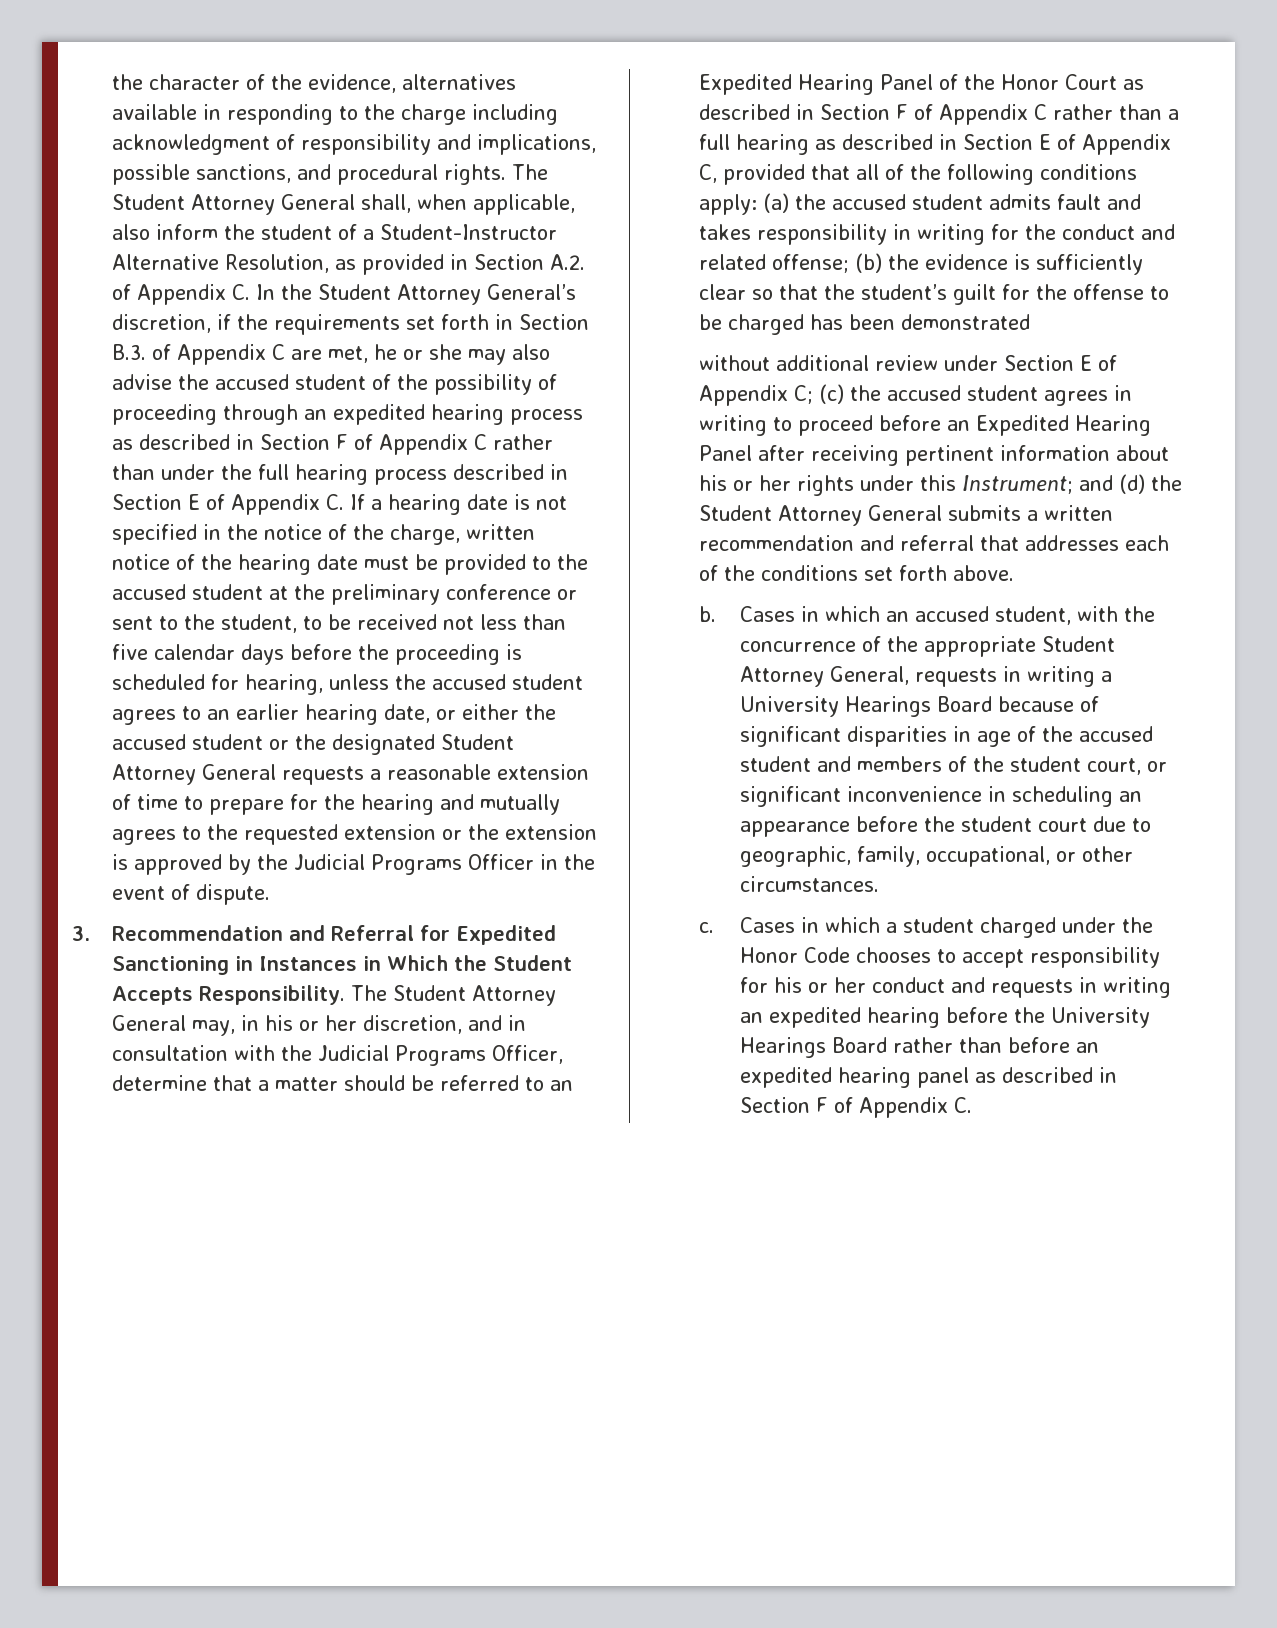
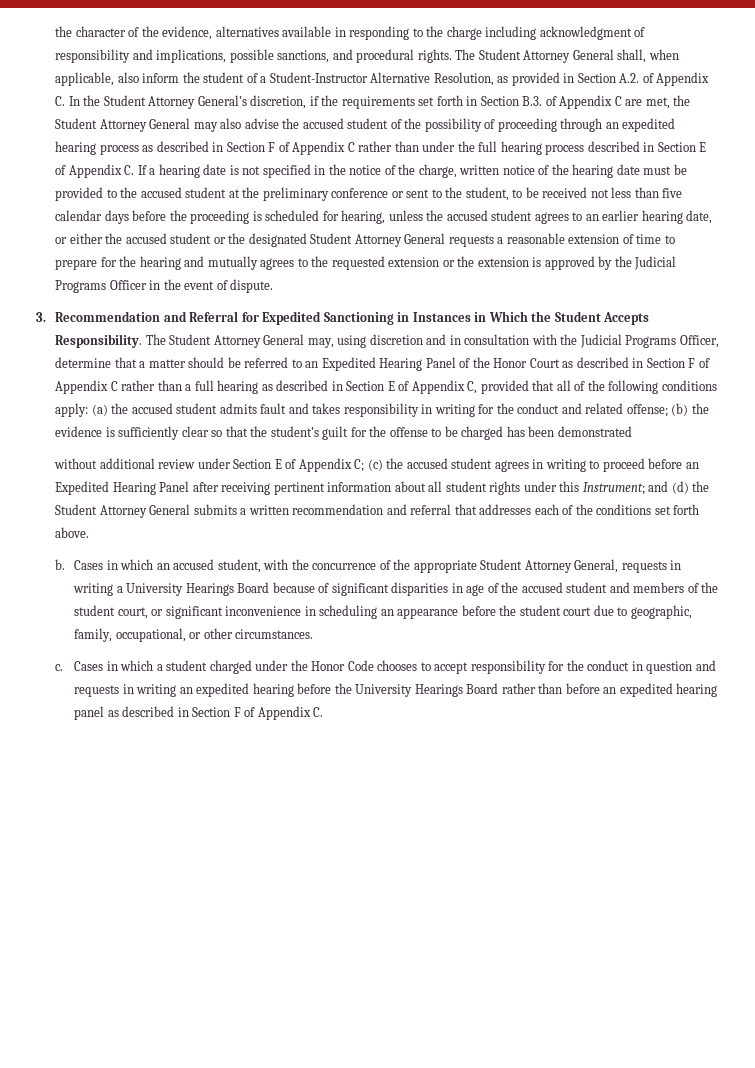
[374,344,463,360] he or she -> [673,95,691,106] [55,118,191,132] the Student Attorney General
[241,1015,463,1034] in his or her discretion, -> [337,334,423,348] using discretion
[699,475,792,491] his or her -> [428,481,487,492] all student
[773,977,945,993] his or her conduct -> [566,660,693,674] the conduct in question

